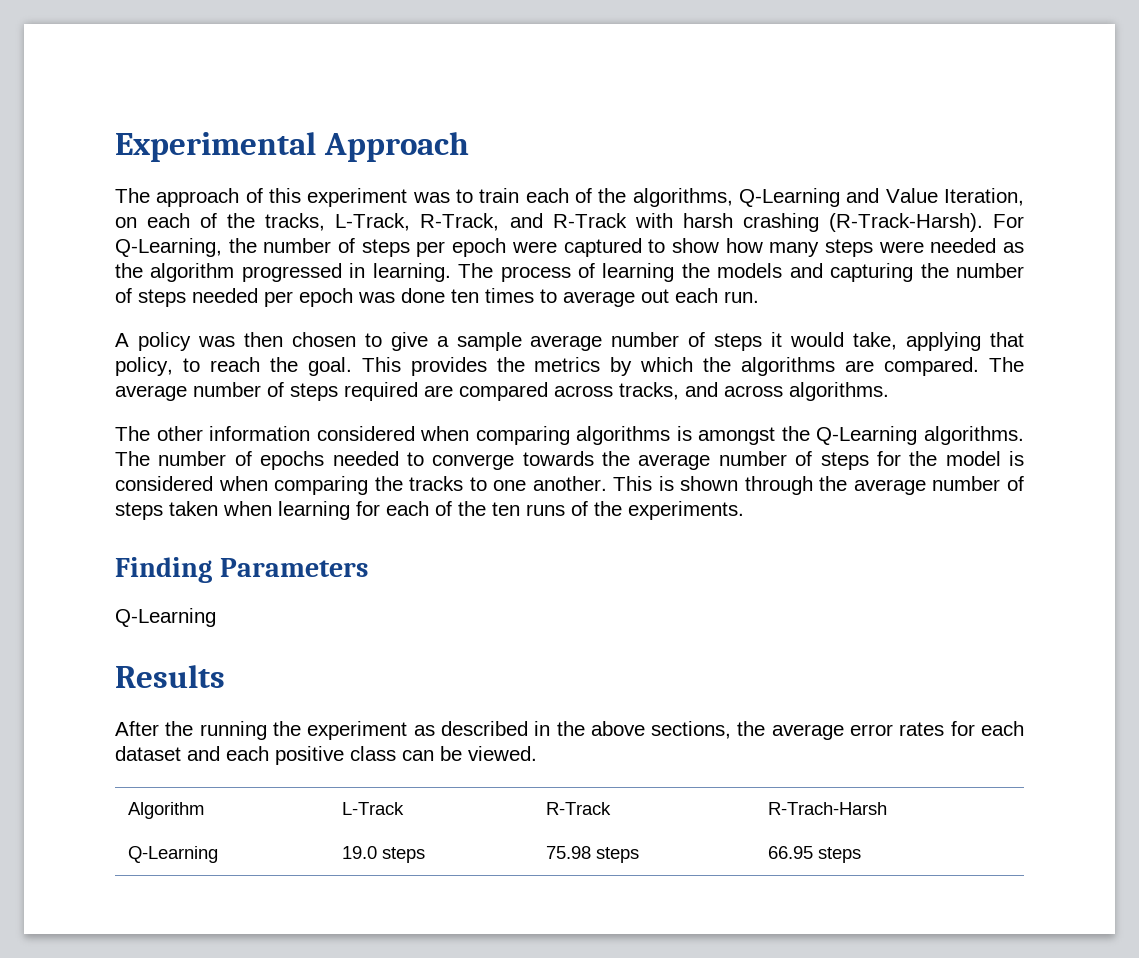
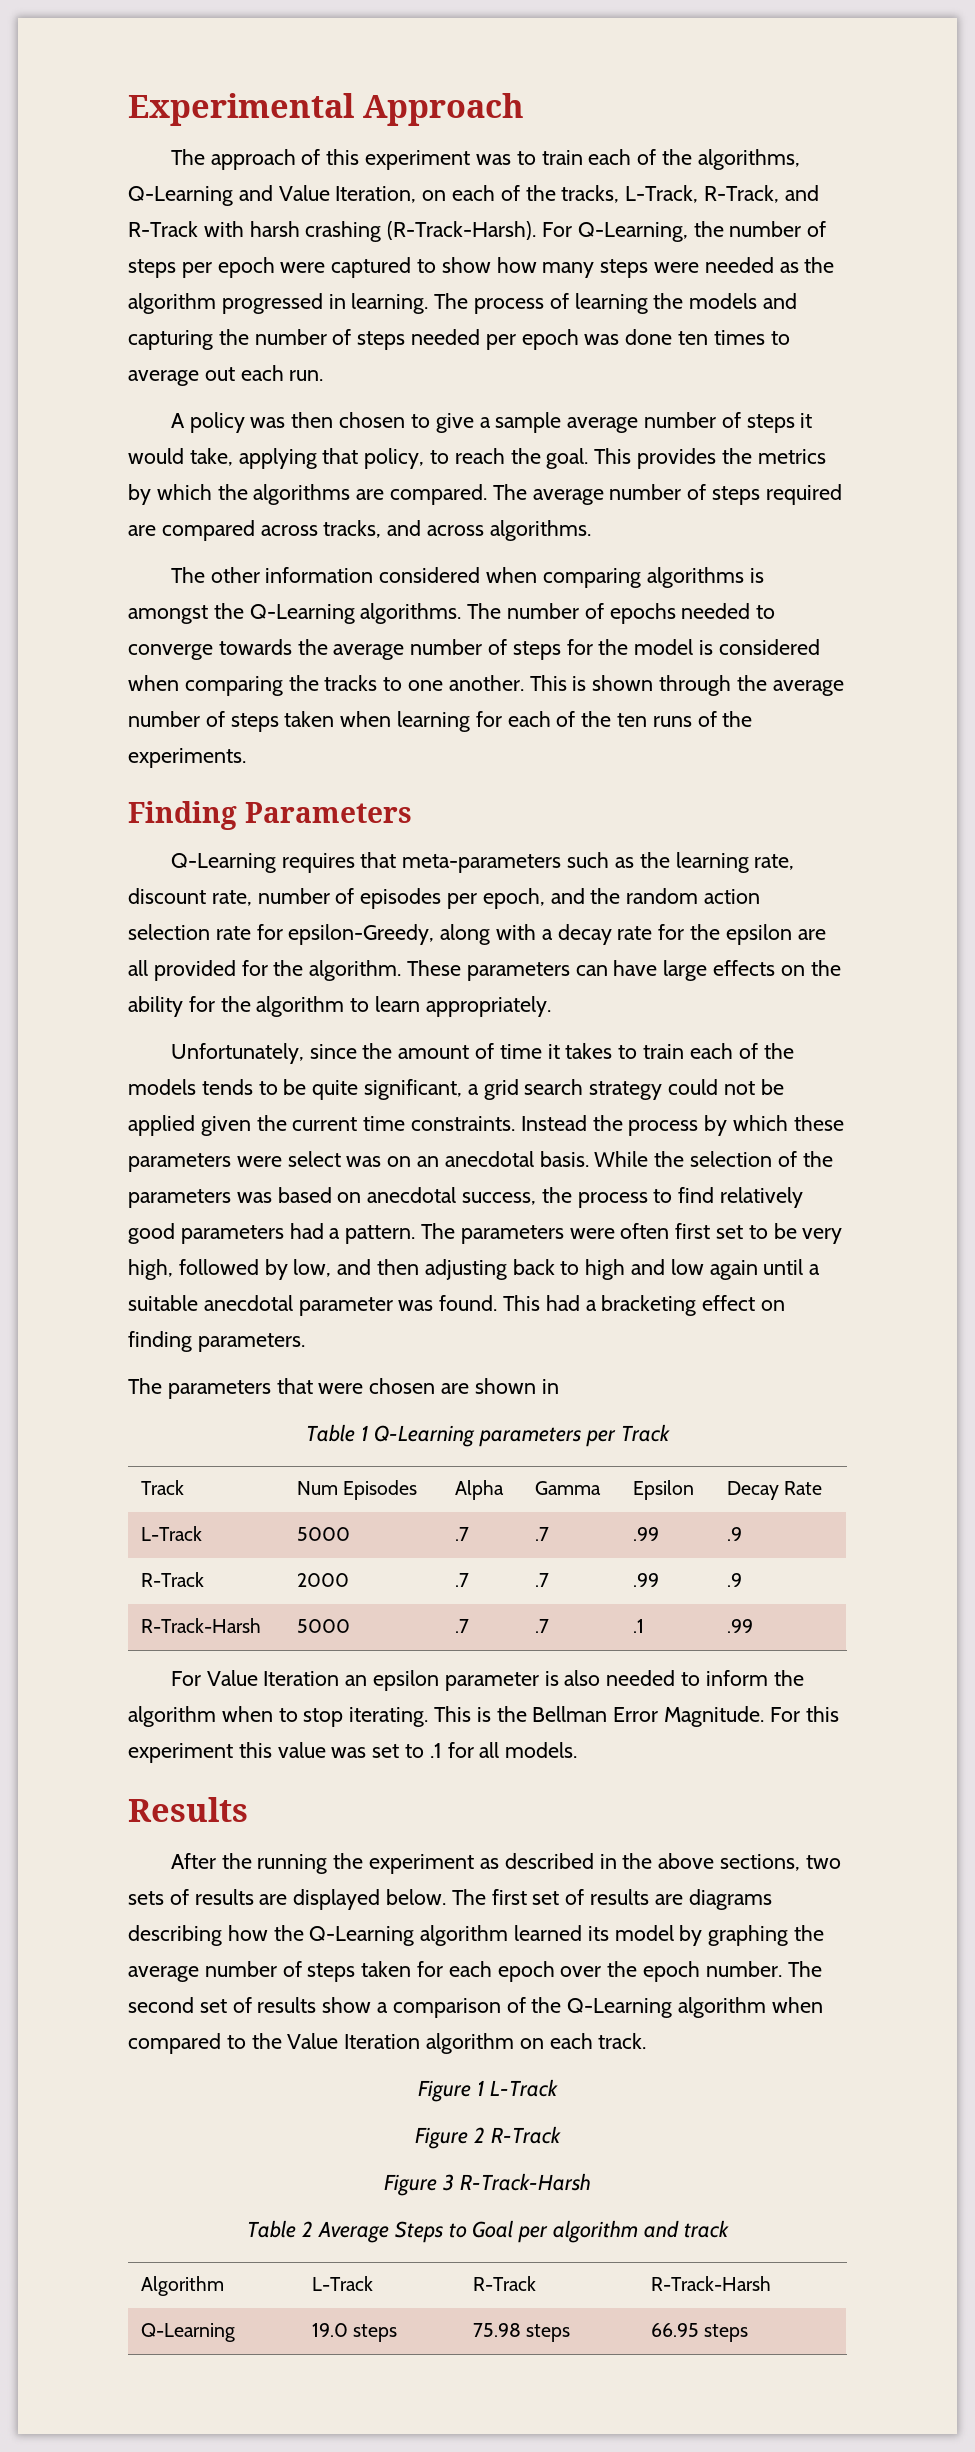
(216, 617) none -> [281,852,795,873] [128,888,761,909] [128,924,826,945] [128,960,841,981] [128,996,551,1017] [170,1043,794,1064] [128,1079,784,1100] [128,1115,844,1136] [128,1151,833,1172] [128,1187,804,1208] [128,1223,843,1244] [128,1259,821,1280] [128,1295,786,1316] [128,1331,305,1352] [128,1378,559,1399] [306,1424,670,1447] [140,1480,184,1495] [296,1480,418,1500] [454,1480,504,1500] [534,1481,601,1495] [632,1480,694,1500] [726,1481,823,1500] [140,1526,202,1541] [296,1527,350,1541] [454,1527,469,1541] [534,1527,549,1541] [632,1527,659,1541] [726,1527,742,1541] [140,1572,204,1587] [296,1573,349,1587] [454,1573,469,1587] [534,1573,549,1587] [632,1573,659,1587] [726,1573,742,1587] [140,1618,261,1633] [296,1619,350,1633] [454,1619,469,1633] [534,1619,549,1633] [632,1619,644,1633] [726,1619,753,1633] [170,1670,804,1691] [128,1706,839,1727] [128,1742,578,1763] requires that meta-parameters such as the learning rate, discount rate, number of episodes per epoch, and the random action selection rate for epsilon-Greedy, along with a decay rate for the epsilon are all provided for the algorithm. These parameters can have large effects on the ability for the algorithm to learn appropriately. // Unfortunately, since the amount of time it takes to train each of the models tends to be quite significant, a grid search strategy could not be applied given the current time constraints. Instead the process by which these parameters were select was on an anecdotal basis. While the selection of the parameters was based on anecdotal success, the process to find relatively good parameters had a pattern. The parameters were often first set to be very high, followed by low, and then adjusting back to high and low again until a suitable anecdotal parameter was found. This had a bracketing effect on finding parameters. // The parameters that were chosen are shown in // Table 1 Q-Learning parameters per Track // Track | Num Episodes | Alpha | Gamma | Epsilon | Decay Rate // L-Track | 5000 | .7 | .7 | .99 | .9 // R-Track | 2000 | .7 | .7 | .99 | .9 // R-Track-Harsh | 5000 | .7 | .7 | .1 | .99 // For Value Iteration an epsilon parameter is also needed to inform the algorithm when to stop iterating. This is the Bellman Error Magnitude. For this experiment this value was set to .1 for all models.
[737,721,1024,740] [115,746,537,765] the average error rates for each dataset and each positive class can be viewed. -> [805,1855,841,1869] [128,1889,772,1910] [128,1925,825,1946] [128,1961,822,1982] [128,1997,823,2018] [128,2033,647,2054] [418,2079,558,2102] [415,2126,561,2149] [384,2173,591,2196] [247,2220,729,2243] two sets of results are displayed below. The first set of results are diagrams describing how the Q-Learning algorithm learned its model by graphing the average number of steps taken for each epoch over the epoch number. The second set of results show a comparison of the Q-Learning algorithm when compared to the Value Iteration algorithm on each track. // Figure 1 L-Track // Figure 2 R-Track // Figure 3 R-Track-Harsh // Table 2 Average Steps to Goal per algorithm and track
[768,802,888,815] R-Trach-Harsh -> [650,2276,771,2291] R-Track-Harsh

